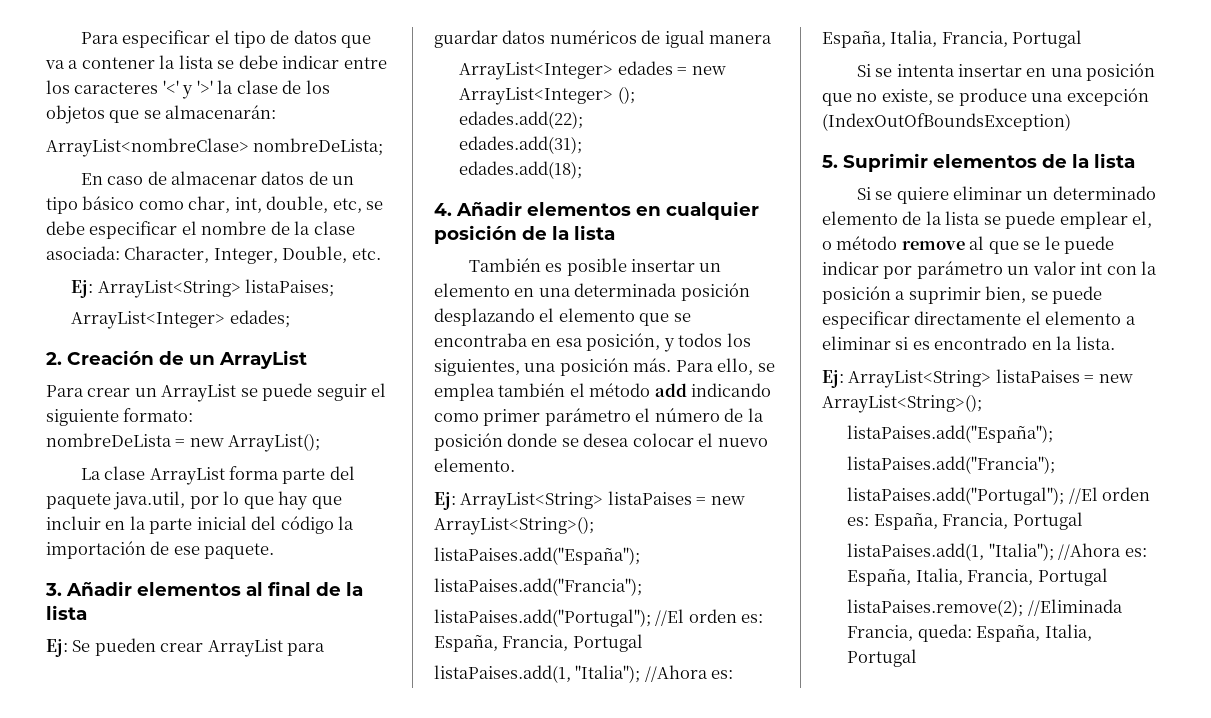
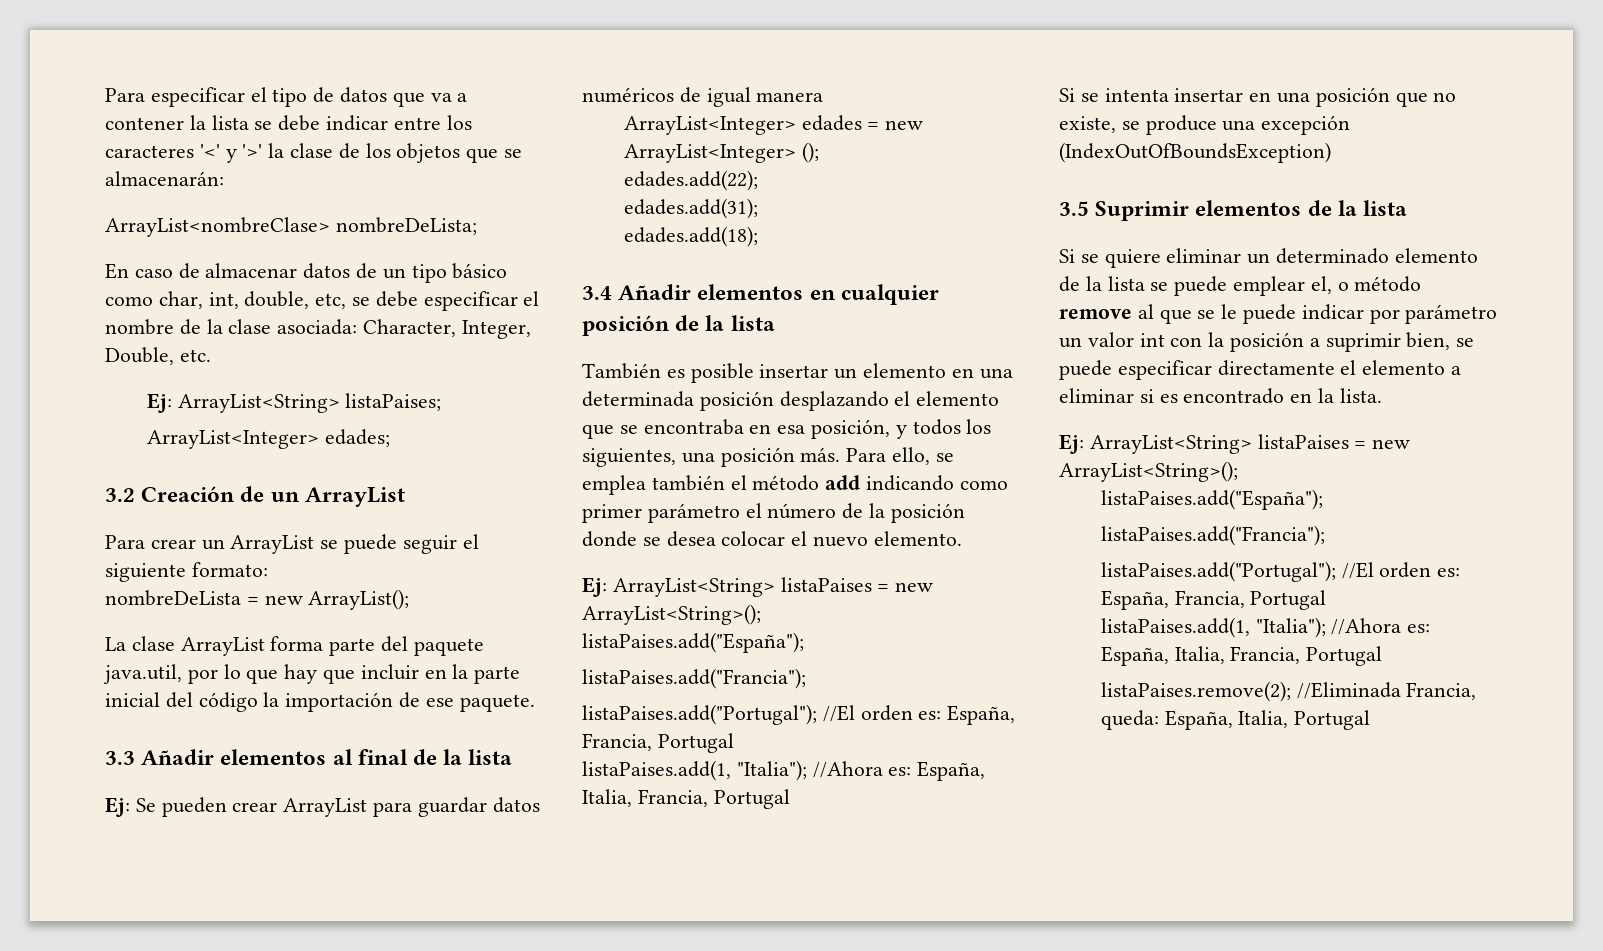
[46,352,62,365] 2. -> [105,488,135,502] 3.2
[45,583,62,596] 3. -> [105,751,135,765] 3.3
[434,203,452,216] 4. -> [582,286,612,300] 3.4
[822,155,838,168] 5. -> [1059,201,1089,216] 3.5

